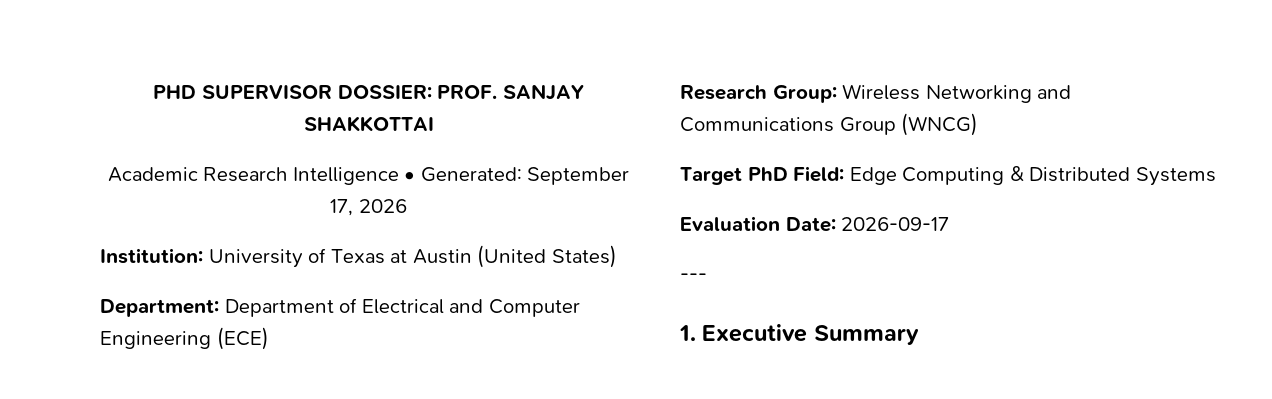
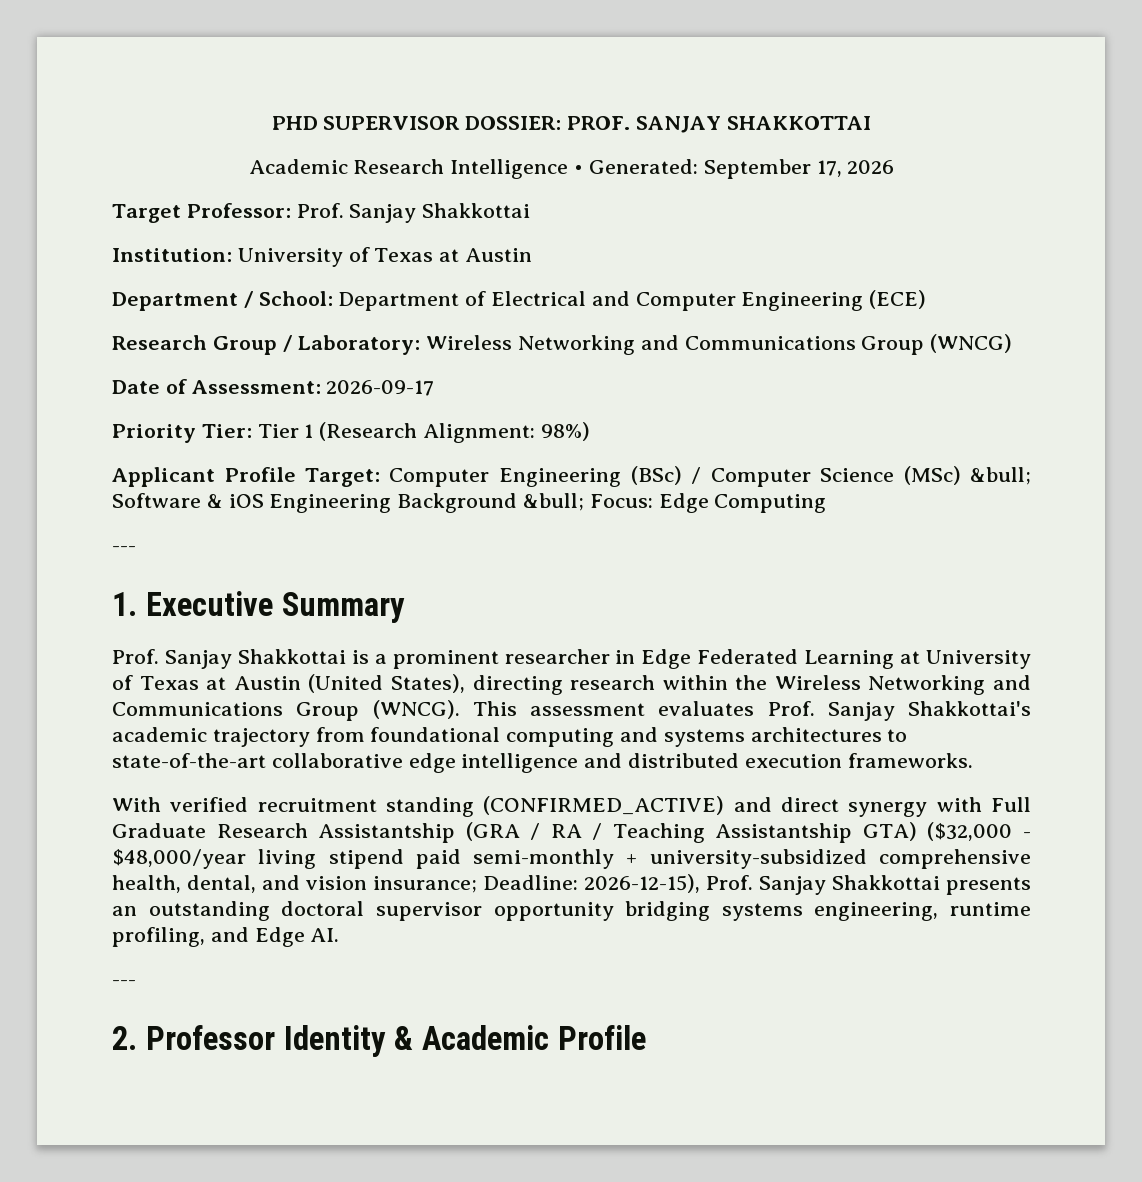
(407, 206) none -> [112,203,531,223] // Target Professor: Prof. Sanjay Shakkottai
[477,245,617,268] [100,299,219,317] (United States) // Department: -> [112,291,333,311] // Department / School:
[772,85,837,103] Group: -> [212,335,421,355] Group / Laboratory:
[680,166,1216,186] [680,216,950,232] [680,273,707,281] [679,324,919,345] Target PhD Field: Edge Computing & Distributed Systems // Evaluation Date: 2026-09-17 // --- // 1. Executive Summary -> [112,379,435,396] [112,422,590,443] [112,466,1031,487] [112,493,827,513] [112,546,136,552] [112,591,405,623] [112,649,1031,669] [112,674,1031,695] [112,700,1031,721] [112,727,908,747] [112,753,973,773] [112,796,1031,817] [112,822,1031,843] [112,849,1031,869] [112,874,1031,895] [112,901,1031,921] [112,927,340,947] [112,980,136,986] [112,1025,646,1057] Date of Assessment: 2026-09-17 // Priority Tier: Tier 1 (Research Alignment: 98%) // Applicant Profile Target: Computer Engineering (BSc) / Computer Science (MSc) &bull; Software & iOS Engineering Background &bull; Focus: Edge Computing // --- // 1. Executive Summary // Prof. Sanjay Shakkottai is a prominent researcher in Edge Federated Learning at University of Texas at Austin (United States), directing research within the Wireless Networking and Communications Group (WNCG). This assessment evaluates Prof. Sanjay Shakkottai's academic trajectory from foundational computing and systems architectures to state-of-the-art collaborative edge intelligence and distributed execution frameworks. // With verified recruitment standing (CONFIRMED_ACTIVE) and direct synergy with Full Graduate Research Assistantship (GRA / RA / Teaching Assistantship GTA) ($32,000 - $48,000/year living stipend paid semi-monthly + university-subsidized comprehensive health, dental, and vision insurance; Deadline: 2026-12-15), Prof. Sanjay Shakkottai presents an outstanding doctoral supervisor opportunity bridging systems engineering, runtime profiling, and Edge AI. // --- // 2. Professor Identity & Academic Profile

